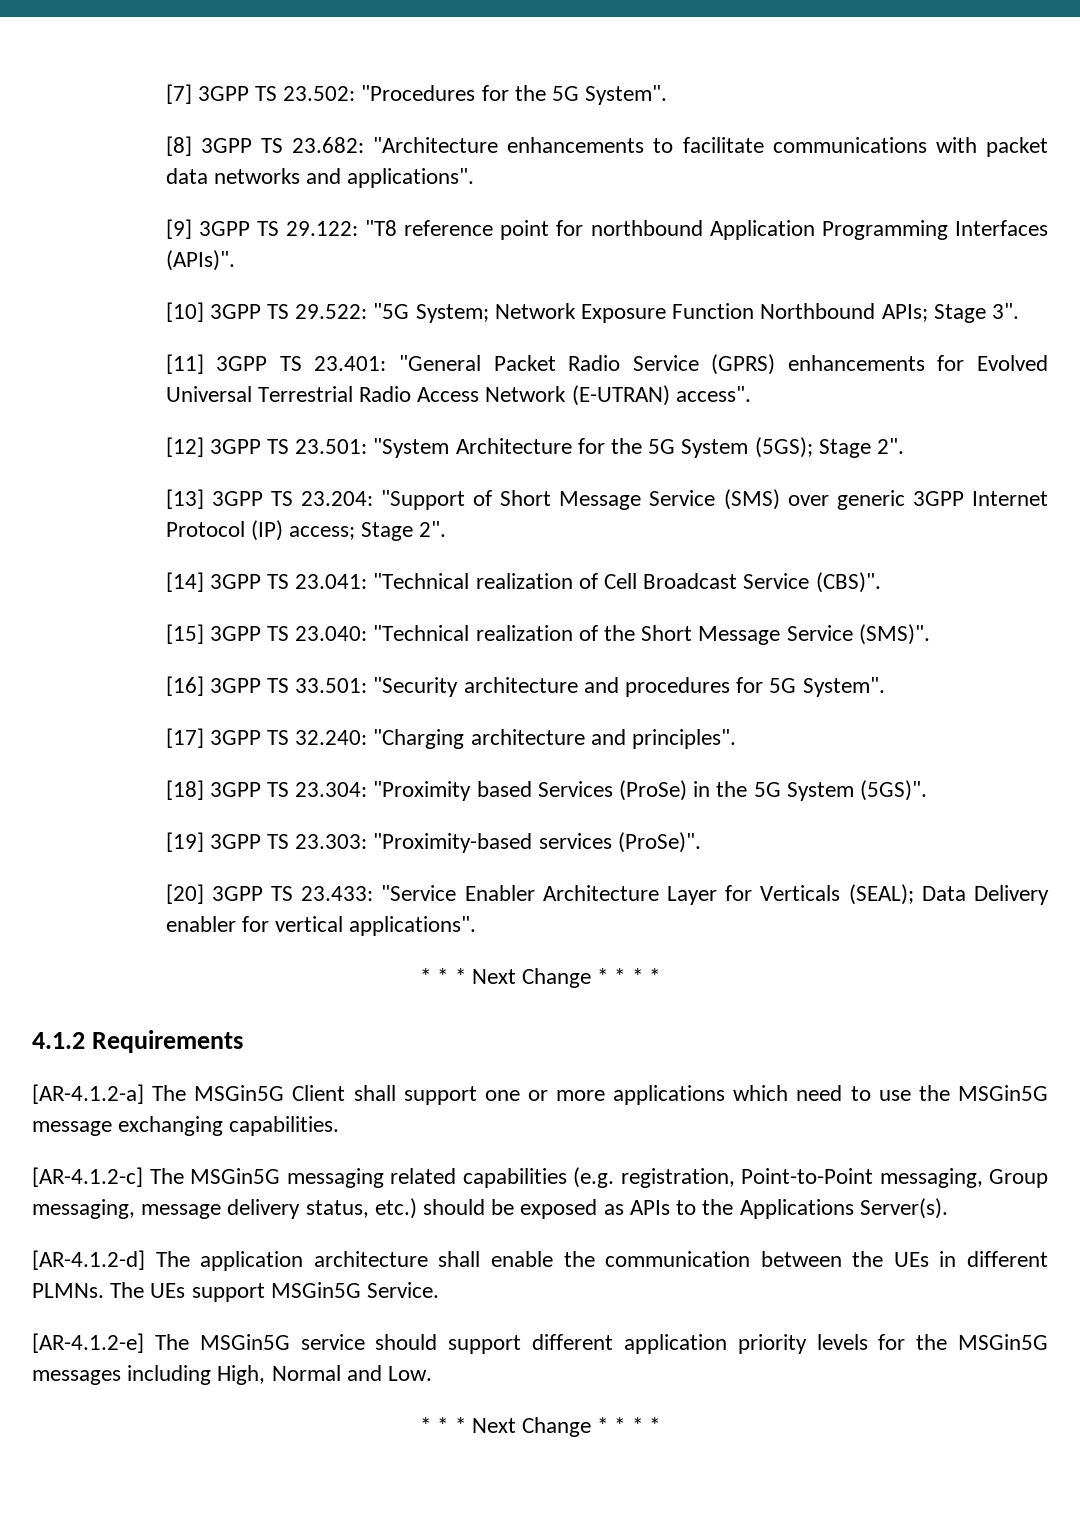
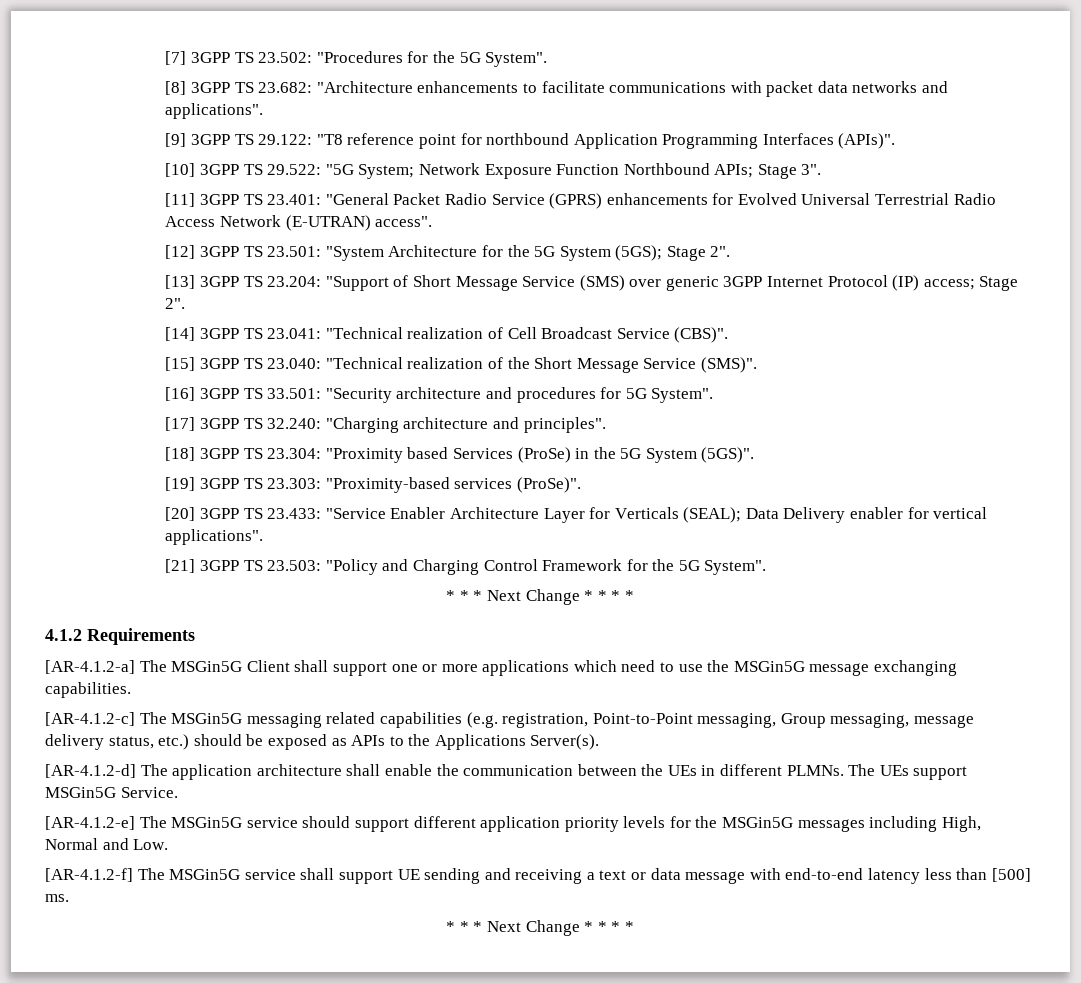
(477, 926) none -> [165,559,767,575] // [21] 3GPP TS 23.503: "Policy and Charging Control Framework for the 5G System".
(433, 1373) none -> [45,868,1031,884] [45,894,69,902] // [AR-4.1.2-f] The MSGin5G service shall support UE sending and receiving a text or data message with end-to-end latency less than [500] ms.

